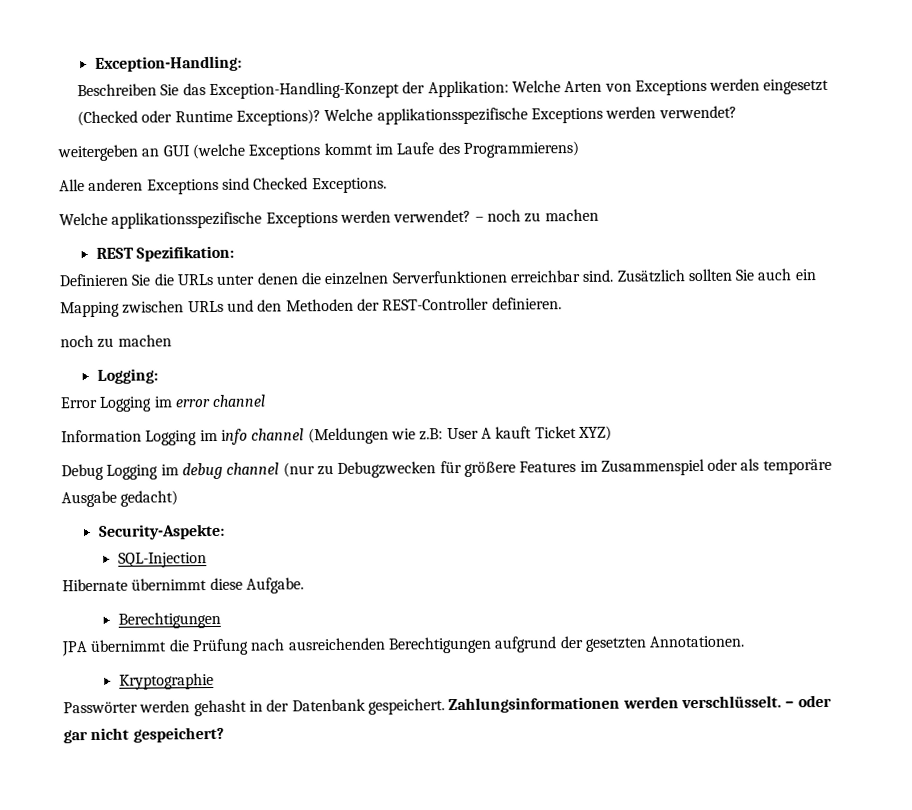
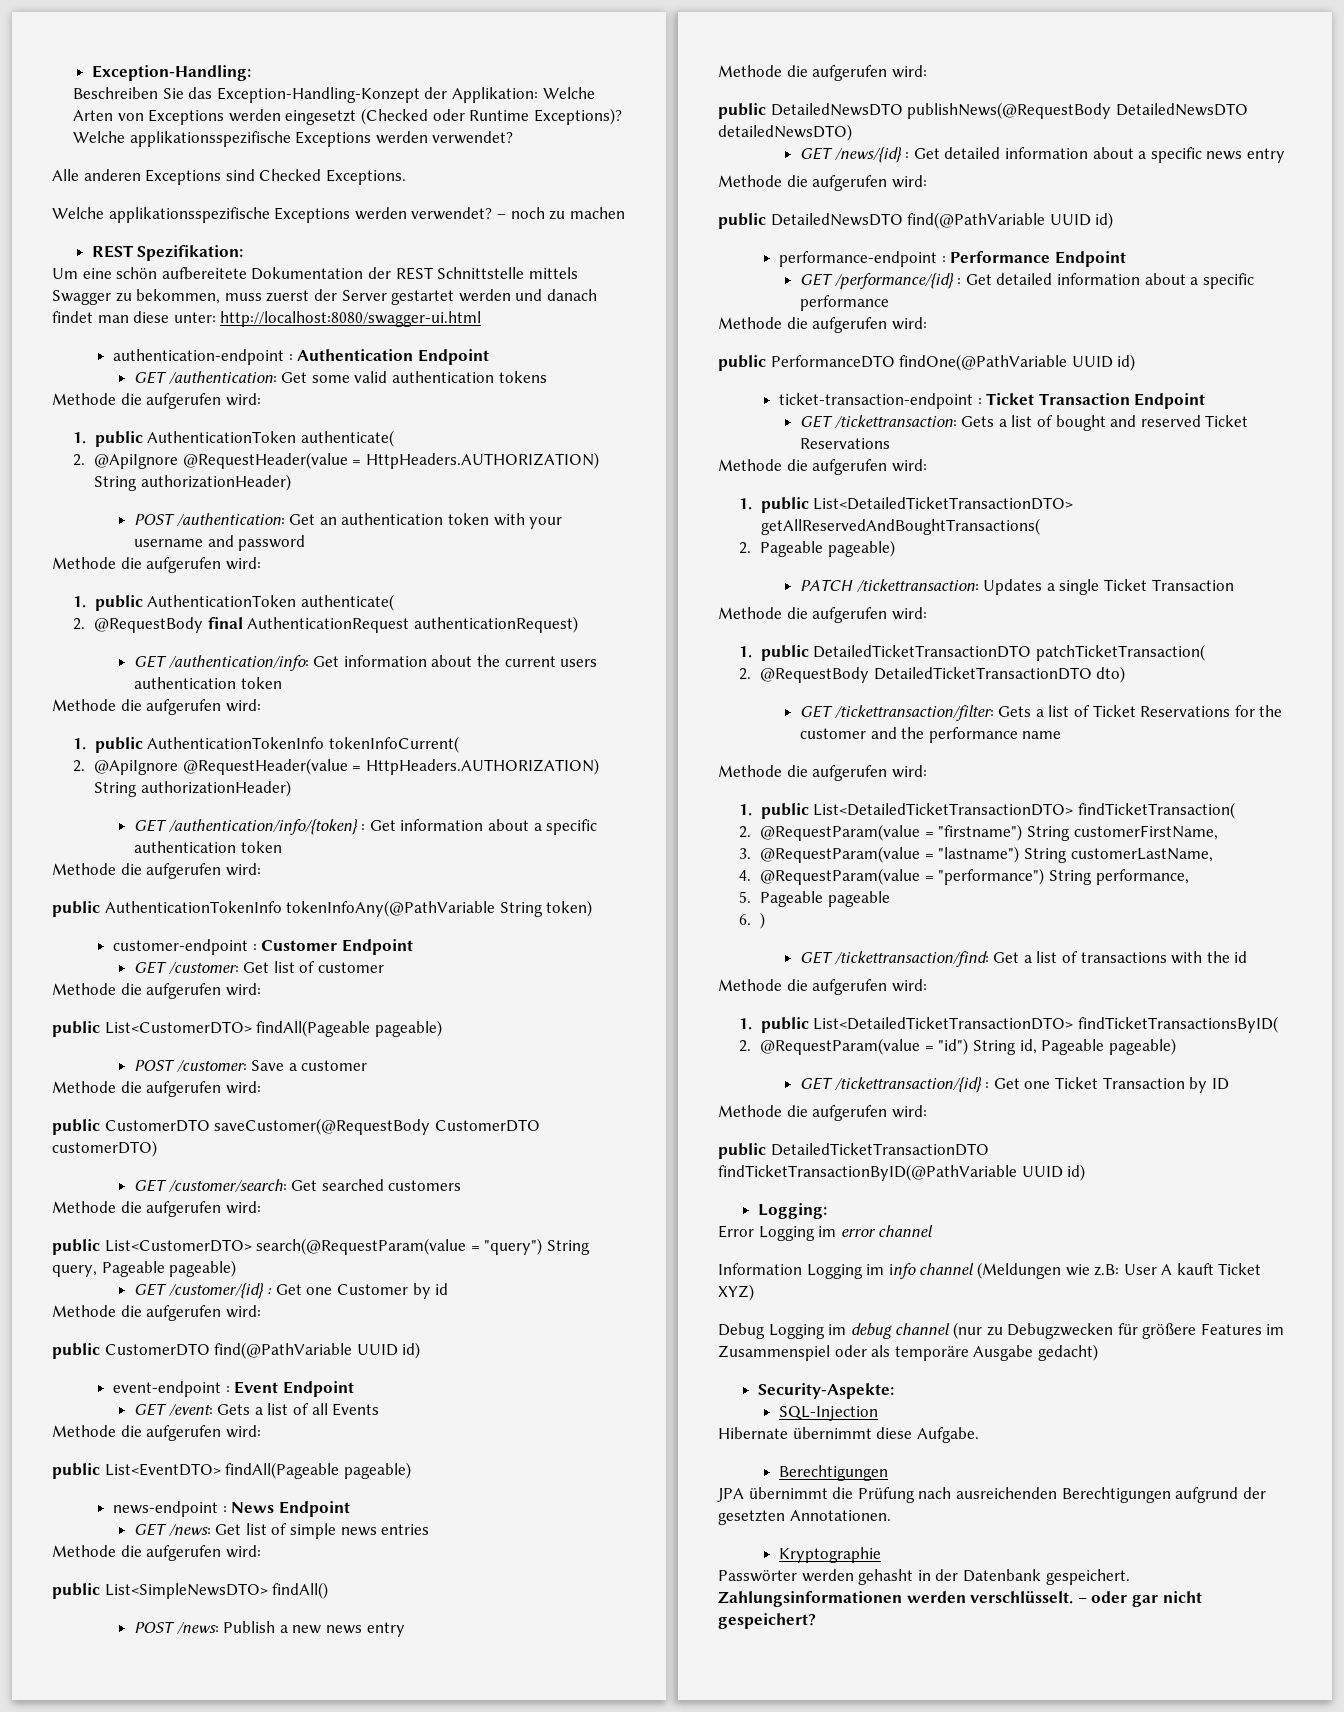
[57,140,579,162] // weitergeben an GUI (welche Exceptions kommt im Laufe des Programmierens) -> (514, 137) none
[59,268,816,287] [60,297,562,318] [60,334,172,348] Definieren Sie die URLs unter denen die einzelnen Serverfunktionen erreichbar sind. Zusätzlich sollten Sie auch ein Mapping zwischen URLs und den Methoden der REST-Controller definieren. // noch zu machen -> [52,267,578,280] [52,289,597,305] [52,311,482,327] [112,349,489,365] [134,371,547,384] [52,393,261,409] [73,430,394,447] [73,452,599,469] [94,474,291,491] [134,513,563,529] [134,535,306,551] [52,557,261,573] [73,594,394,611] [73,616,578,633] [134,655,598,671] [134,677,282,689] [52,699,261,715] [73,736,459,753] [73,758,599,775] [94,780,291,797] [134,819,598,835] [134,841,282,853] [52,863,261,879] [52,900,593,917] [112,939,413,955] [134,961,384,974] [52,983,261,999] [52,1020,442,1037] [134,1059,368,1072] [52,1081,261,1097] [52,1118,540,1135] [52,1140,157,1157] [134,1179,462,1192] [52,1201,261,1217] [52,1238,590,1255] [52,1260,237,1277] [134,1283,449,1299] [52,1305,261,1321] [52,1342,421,1359] [112,1381,354,1397] [134,1403,380,1416] [52,1425,261,1441] [52,1462,411,1479] [112,1501,350,1517] [134,1523,430,1539] [52,1545,261,1561] [52,1582,329,1599] [134,1621,405,1637] [718,65,927,81] [718,102,1248,119] [718,124,852,141] [800,147,1285,163] [718,175,927,191] [718,212,1114,229] [778,251,1126,267] [800,273,1254,289] [800,295,890,311] [718,317,927,333] [718,354,1136,371] [778,393,1206,409] [800,415,1249,431] [800,438,891,449] [718,459,927,475] [739,497,1074,513] [760,518,1040,535] [739,540,895,557] [800,579,1234,595] [718,607,927,623] [739,644,1205,661] [739,666,1126,683] [800,705,1283,721] [800,727,1062,743] [718,765,927,781] [739,802,1235,819] [739,824,1218,841] [739,846,1213,863] [739,868,1189,885] [739,891,890,907] [739,912,766,929] [800,951,1248,967] [718,979,927,995] [739,1016,1278,1033] [739,1038,1176,1055] [800,1077,1229,1093] [718,1105,927,1121] [718,1143,989,1159] [718,1164,1086,1181] Um eine schön aufbereitete Dokumentation der REST Schnittstelle mittels Swagger zu bekommen, muss zuerst der Server gestartet werden und danach findet man diese unter: http://localhost:8080/swagger-ui.html // authentication-endpoint : Authentication Endpoint // GET /authentication: Get some valid authentication tokens // Methode die aufgerufen wird: // 1. public AuthenticationToken authenticate( // 2. @ApiIgnore @RequestHeader(value = HttpHeaders.AUTHORIZATION) String authorizationHeader) // POST /authentication: Get an authentication token with your username and password // Methode die aufgerufen wird: // 1. public AuthenticationToken authenticate( // 2. @RequestBody final AuthenticationRequest authenticationRequest) // GET /authentication/info: Get information about the current users authentication token // Methode die aufgerufen wird: // 1. public AuthenticationTokenInfo tokenInfoCurrent( // 2. @ApiIgnore @RequestHeader(value = HttpHeaders.AUTHORIZATION) String authorizationHeader) // GET /authentication/info/{token} : Get information about a specific authentication token // Methode die aufgerufen wird: // public AuthenticationTokenInfo tokenInfoAny(@PathVariable String token) // customer-endpoint : Customer Endpoint // GET /customer: Get list of customer // Methode die aufgerufen wird: // public List<CustomerDTO> findAll(Pageable pageable) // POST /customer: Save a customer // Methode die aufgerufen wird: // public CustomerDTO saveCustomer(@RequestBody CustomerDTO customerDTO) // GET /customer/search: Get searched customers // Methode die aufgerufen wird: // public List<CustomerDTO> search(@RequestParam(value = "query") String query, Pageable pageable) // GET /customer/{id} : Get one Customer by id // Methode die aufgerufen wird: // public CustomerDTO find(@PathVariable UUID id) // event-endpoint : Event Endpoint // GET /event: Gets a list of all Events // Methode die aufgerufen wird: // public List<EventDTO> findAll(Pageable pageable) // news-endpoint : News Endpoint // GET /news: Get list of simple news entries // Methode die aufgerufen wird: // public List<SimpleNewsDTO> findAll() // POST /news: Publish a new news entry // Methode die aufgerufen wird: // public DetailedNewsDTO publishNews(@RequestBody DetailedNewsDTO detailedNewsDTO) // GET /news/{id} : Get detailed information about a specific news entry // Methode die aufgerufen wird: // public DetailedNewsDTO find(@PathVariable UUID id) // performance-endpoint : Performance Endpoint // GET /performance/{id} : Get detailed information about a specific performance // Methode die aufgerufen wird: // public PerformanceDTO findOne(@PathVariable UUID id) // ticket-transaction-endpoint : Ticket Transaction Endpoint // GET /tickettransaction: Gets a list of bought and reserved Ticket Reservations // Methode die aufgerufen wird: // 1. public List<DetailedTicketTransactionDTO> getAllReservedAndBoughtTransactions( // 2. Pageable pageable) // PATCH /tickettransaction: Updates a single Ticket Transaction // Methode die aufgerufen wird: // 1. public DetailedTicketTransactionDTO patchTicketTransaction( // 2. @RequestBody DetailedTicketTransactionDTO dto) // GET /tickettransaction/filter: Gets a list of Ticket Reservations for the customer and the performance name // Methode die aufgerufen wird: // 1. public List<DetailedTicketTransactionDTO> findTicketTransaction( // 2. @RequestParam(value = "firstname") String customerFirstName, // 3. @RequestParam(value = "lastname") String customerLastName, // 4. @RequestParam(value = "performance") String performance, // 5. Pageable pageable // 6. ) // GET /tickettransaction/find: Get a list of transactions with the id // Methode die aufgerufen wird: // 1. public List<DetailedTicketTransactionDTO> findTicketTransactionsByID( // 2. @RequestParam(value = "id") String id, Pageable pageable) // GET /tickettransaction/{id} : Get one Ticket Transaction by ID // Methode die aufgerufen wird: // public DetailedTicketTransactionDTO findTicketTransactionByID(@PathVariable UUID id)

